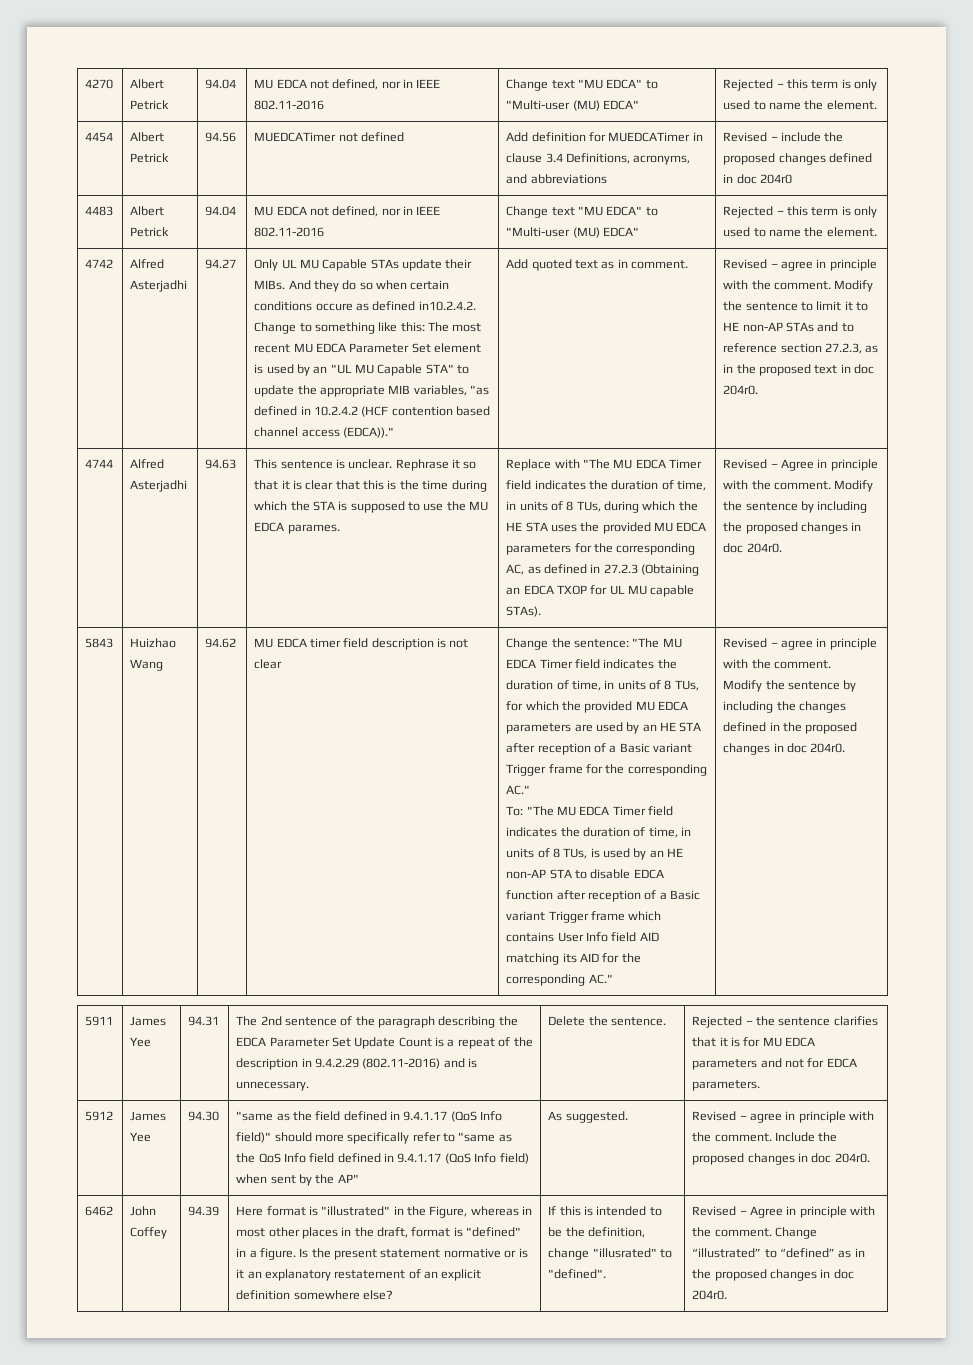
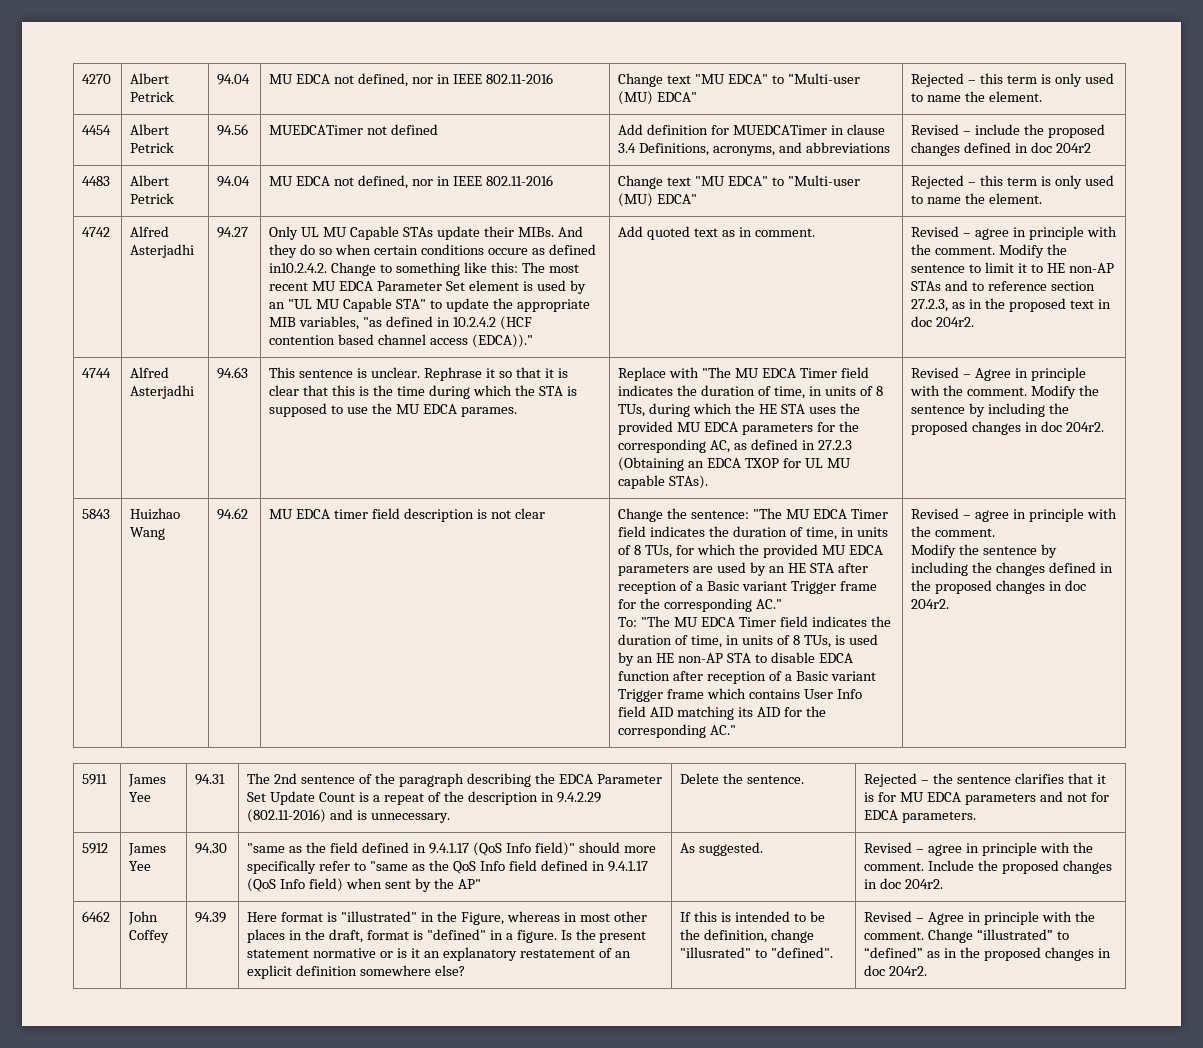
[759,174,792,184] 204r0 -> [1056,143,1092,153] 204r2
[723,385,759,395] 204r0. -> [936,317,975,327] 204r2.
[746,543,782,553] 204r0. -> [1066,422,1105,432] 204r2.
[810,743,846,753] 204r0. -> [911,599,950,609] 204r2.
[834,1153,870,1163] 204r0. -> [905,879,944,889] 204r2.
[692,1290,728,1300] 204r0. -> [889,966,928,976] 204r2.

